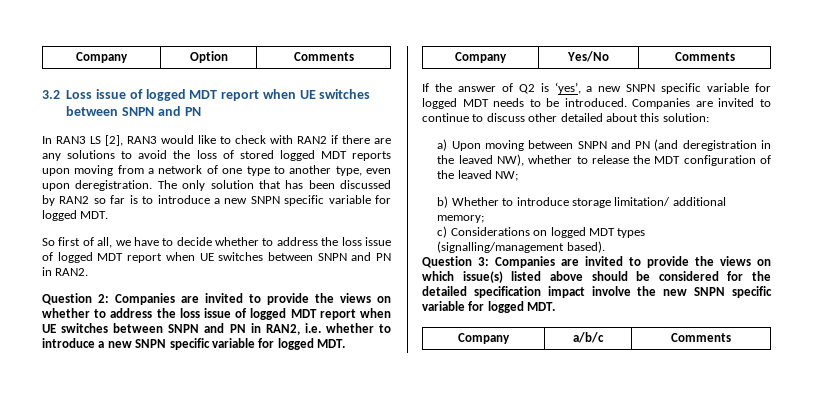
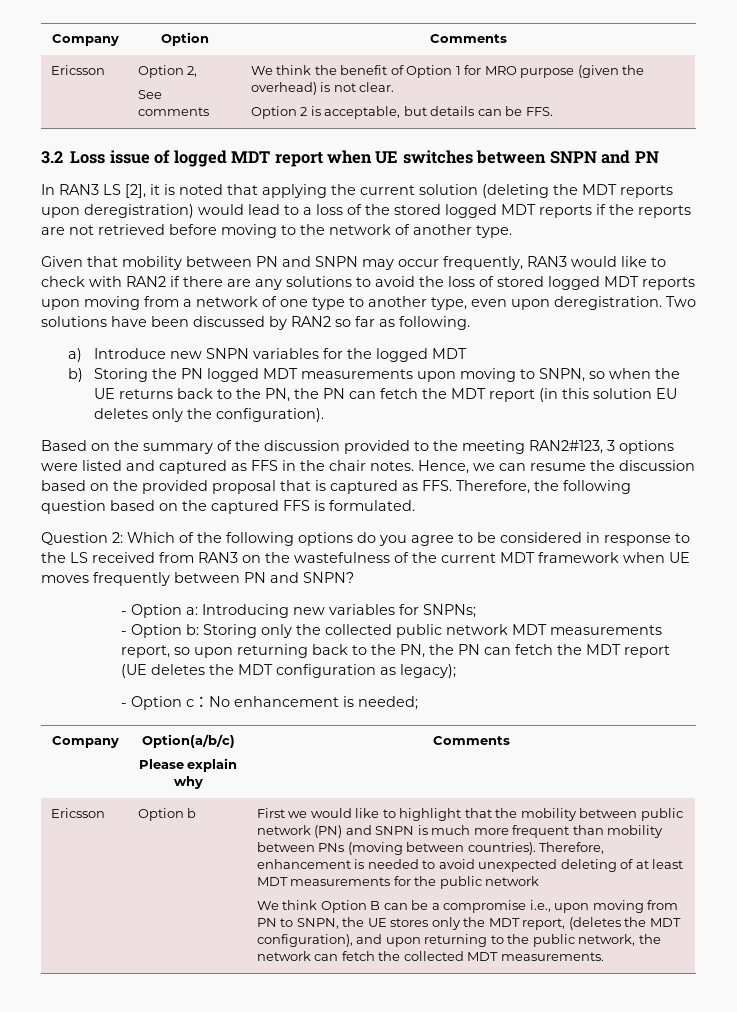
(354, 56) none -> [50,65,105,75] [137,65,198,78] [137,90,162,99] [137,107,209,116] [250,65,645,78] [250,82,395,95] [250,106,553,119] // Ericsson | Option 2, // See comments | We think the benefit of Option 1 for MRO purpose (given the overhead) is not clear. // Option 2 is acceptable, but details can be FFS.
(123, 140) none -> [150,184,673,198] [41,204,691,218] [41,224,512,238] [41,256,523,270] it is noted that applying the current solution (deleting the MDT reports upon deregistration) would lead to a loss of the stored logged MDT reports if the reports are not retrieved before moving to the network of another type. // Given that mobility between PN and SNPN may occur frequently,
[157,180,304,191] The only solution that has -> [666,296,696,307] [41,316,147,327] Two solutions have
[129,195,391,206] [42,210,109,221] [42,237,391,248] [42,252,391,263] [42,267,89,276] [42,293,391,305] [42,308,391,320] [42,323,391,335] [42,338,345,350] [455,52,507,63] [567,51,609,62] [674,52,735,61] [422,82,771,94] [422,98,771,109] [422,113,709,122] [437,139,772,151] [437,154,772,166] [437,170,519,181] [437,196,726,208] [437,215,485,223] [437,226,646,238] [437,241,605,253] [422,256,771,268] [422,271,771,283] [422,286,772,298] [422,301,556,313] [458,333,510,344] [573,332,604,343] [671,333,731,342] is to introduce a new SNPN specific variable for logged MDT. // So first of all, we have to decide whether to address the loss issue of logged MDT report when UE switches between SNPN and PN in RAN2. // Question 2: Companies are invited to provide the views on whether to address the loss issue of logged MDT report when UE switches between SNPN and PN in RAN2, i.e. whether to introduce a new SNPN specific variable for logged MDT. // Company | Yes/No | Comments // If the answer of Q2 is ‘yes’, a new SNPN specific variable for logged MDT needs to be introduced. Companies are invited to continue to discuss other detailed about this solution: // a) Upon moving between SNPN and PN (and deregistration in the leaved NW), whether to release the MDT configuration of the leaved NW; // b) Whether to introduce storage limitation/ additional memory; // c) Considerations on logged MDT types (signalling/management based). // Question 3: Companies are invited to provide the views on which issue(s) listed above should be considered for the detailed specification impact involve the new SNPN specific variable for logged MDT. // Company | a/b/c | Comments -> [379,316,470,330] [67,348,468,362] [67,368,681,382] [94,388,678,402] [94,408,325,422] [41,440,674,454] [41,460,695,474] [41,480,631,494] [41,500,415,514] [41,532,690,546] [41,552,690,563] [41,572,354,586] [121,604,477,618] [121,624,663,638] [121,644,671,658] [121,664,457,678] [121,696,419,710] [51,736,119,748] [141,734,235,748] [138,758,238,772] [173,776,203,789] [432,736,510,745] [50,808,105,818] [137,808,197,821] [256,808,683,821] [256,825,664,838] [256,842,605,855] [256,859,684,872] [256,876,540,889] [256,900,679,913] [256,917,681,930] [256,934,661,947] [256,951,604,961] as following. // a) Introduce new SNPN variables for the logged MDT // b) Storing the PN logged MDT measurements upon moving to SNPN, so when the UE returns back to the PN, the PN can fetch the MDT report (in this solution EU deletes only the configuration). // Based on the summary of the discussion provided to the meeting RAN2#123, 3 options were listed and captured as FFS in the chair notes. Hence, we can resume the discussion based on the provided proposal that is captured as FFS. Therefore, the following question based on the captured FFS is formulated. // Question 2: Which of the following options do you agree to be considered in response to the LS received from RAN3 on the wastefulness of the current MDT framework when UE moves frequently between PN and SNPN? // - Option a: Introducing new variables for SNPNs; // - Option b: Storing only the collected public network MDT measurements report, so upon returning back to the PN, the PN can fetch the MDT report (UE deletes the MDT configuration as legacy); // - Option c：No enhancement is needed; // Company | Option(a/b/c) // Please explain why | Comments // Ericsson | Option b | First we would like to highlight that the mobility between public network (PN) and SNPN is much more frequent than mobility between PNs (moving between countries). Therefore, enhancement is needed to avoid unexpected deleting of at least MDT measurements for the public network // We think Option B can be a compromise i.e., upon moving from PN to SNPN, the UE stores only the MDT report, (deletes the MDT configuration), and upon returning to the public network, the network can fetch the collected MDT measurements.

